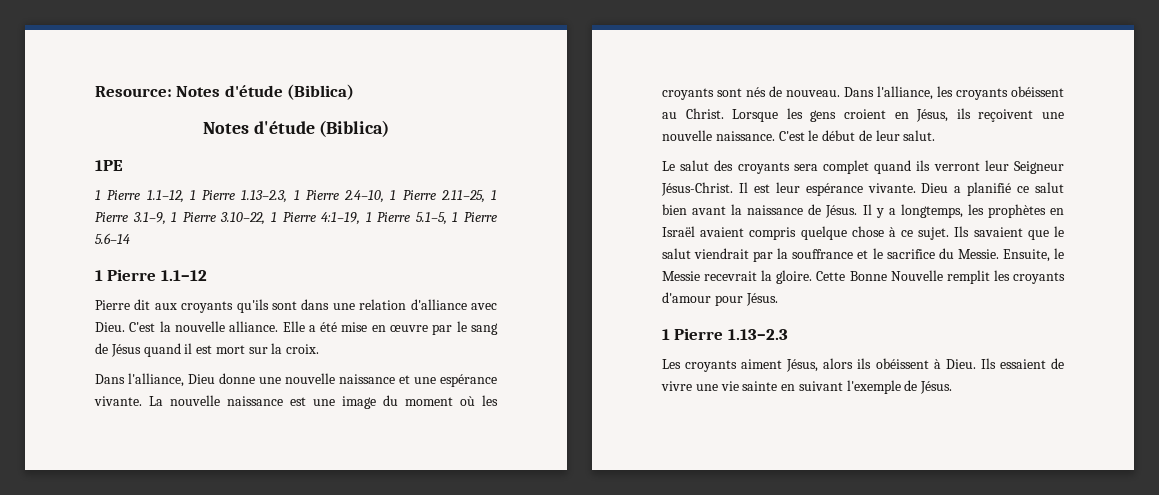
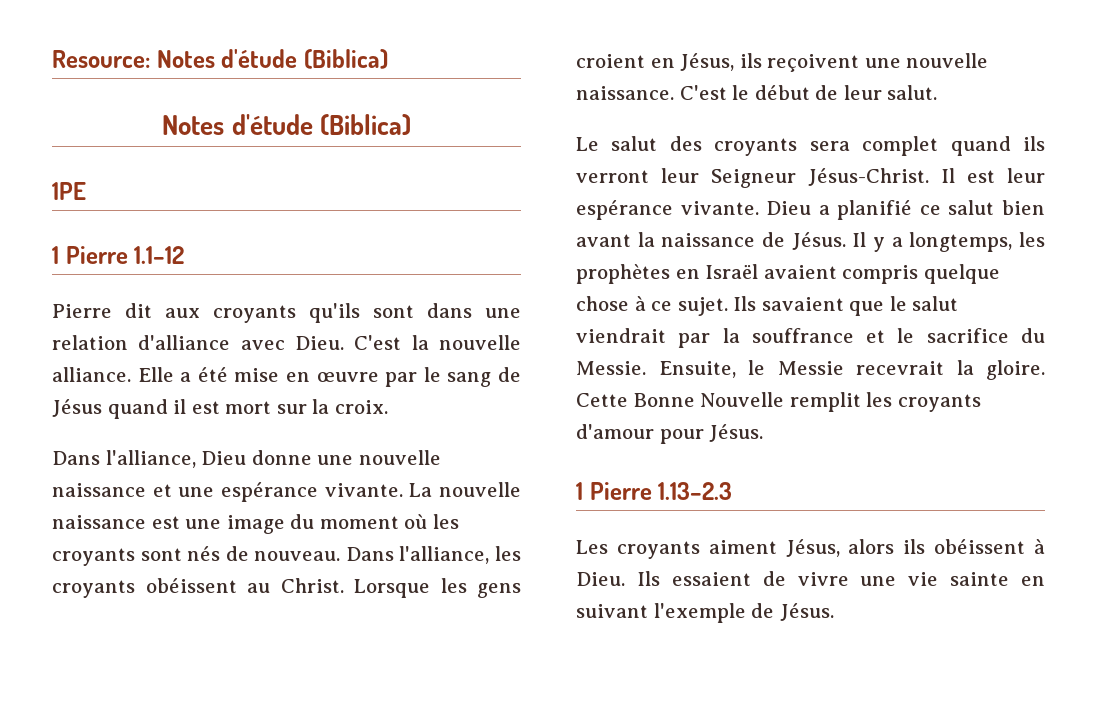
[95,190,497,203] [95,212,497,225] [95,233,130,244] // 1 Pierre 1.1–12, 1 Pierre 1.13–2.3, 1 Pierre 2.4–10, 1 Pierre 2.11–25, 1 Pierre 3.1–9, 1 Pierre 3.10–22, 1 Pierre 4:1–19, 1 Pierre 5.1–5, 1 Pierre 5.6–14 -> (86, 191) none

